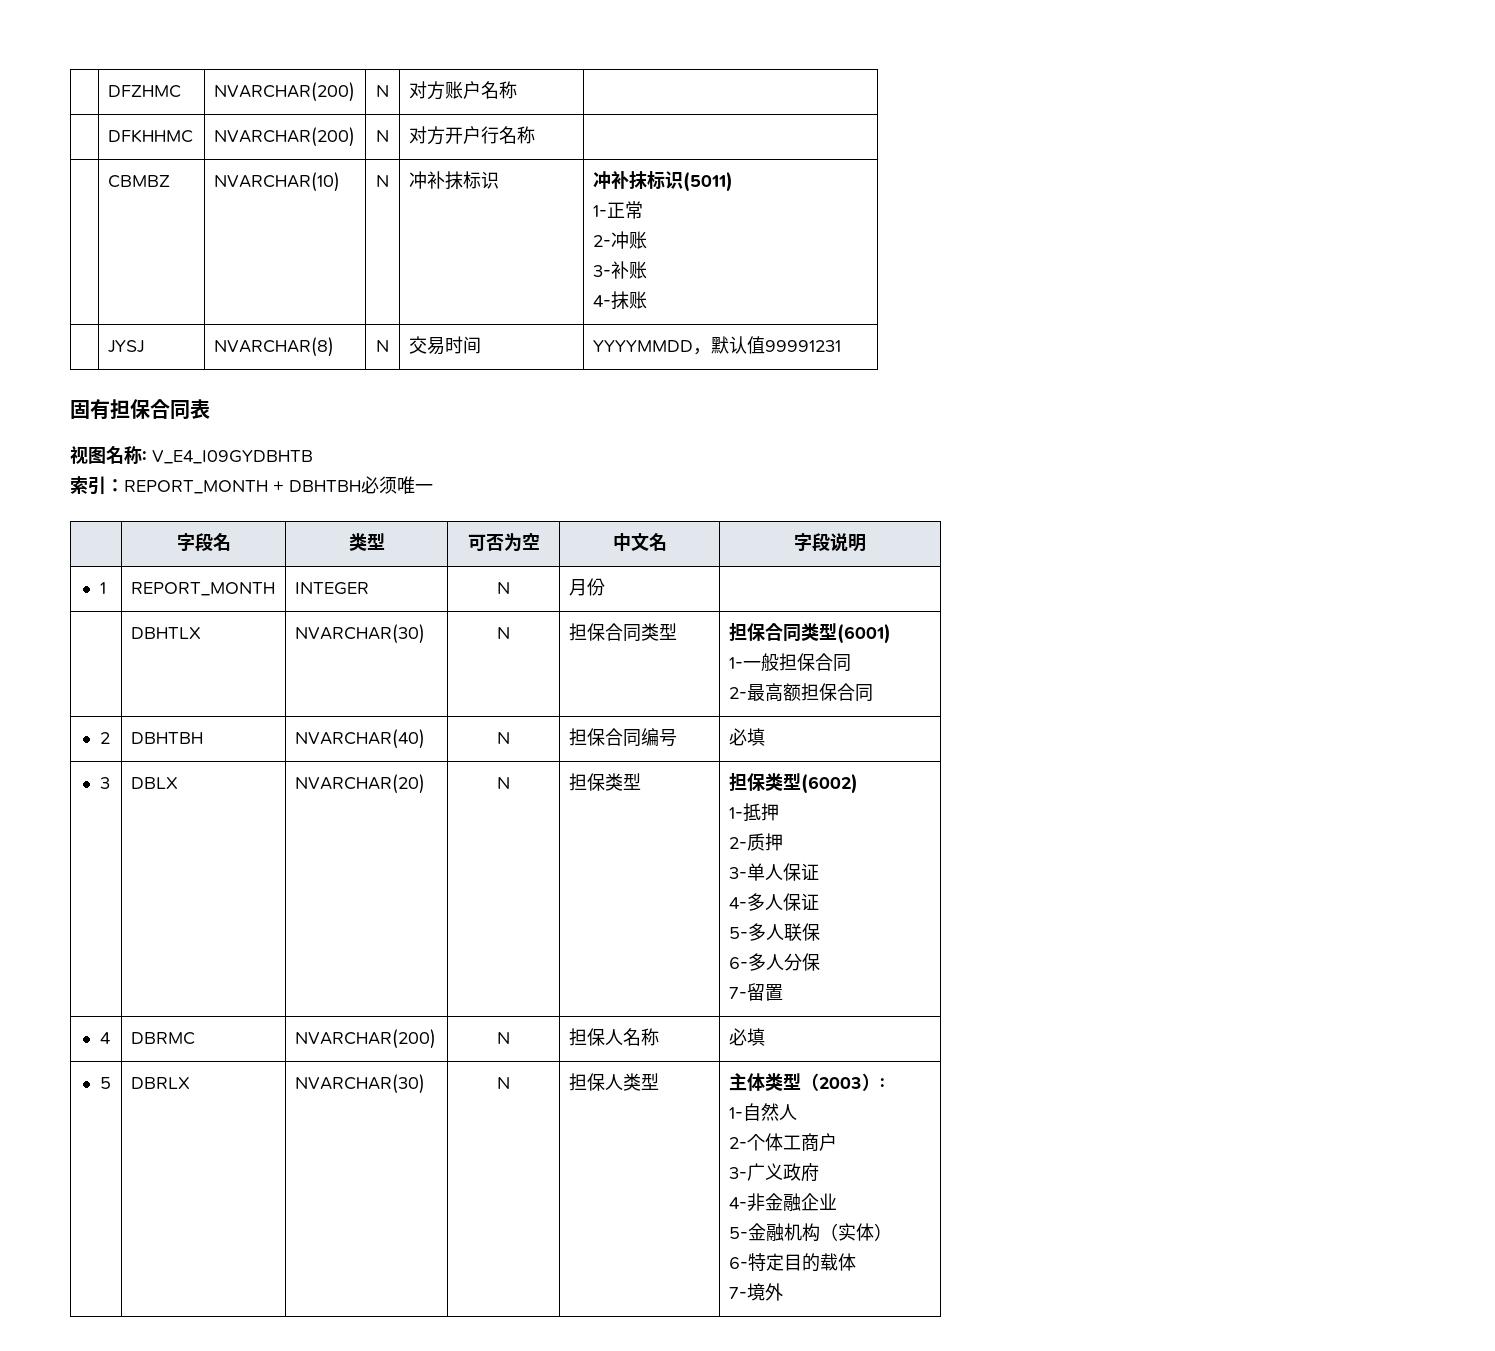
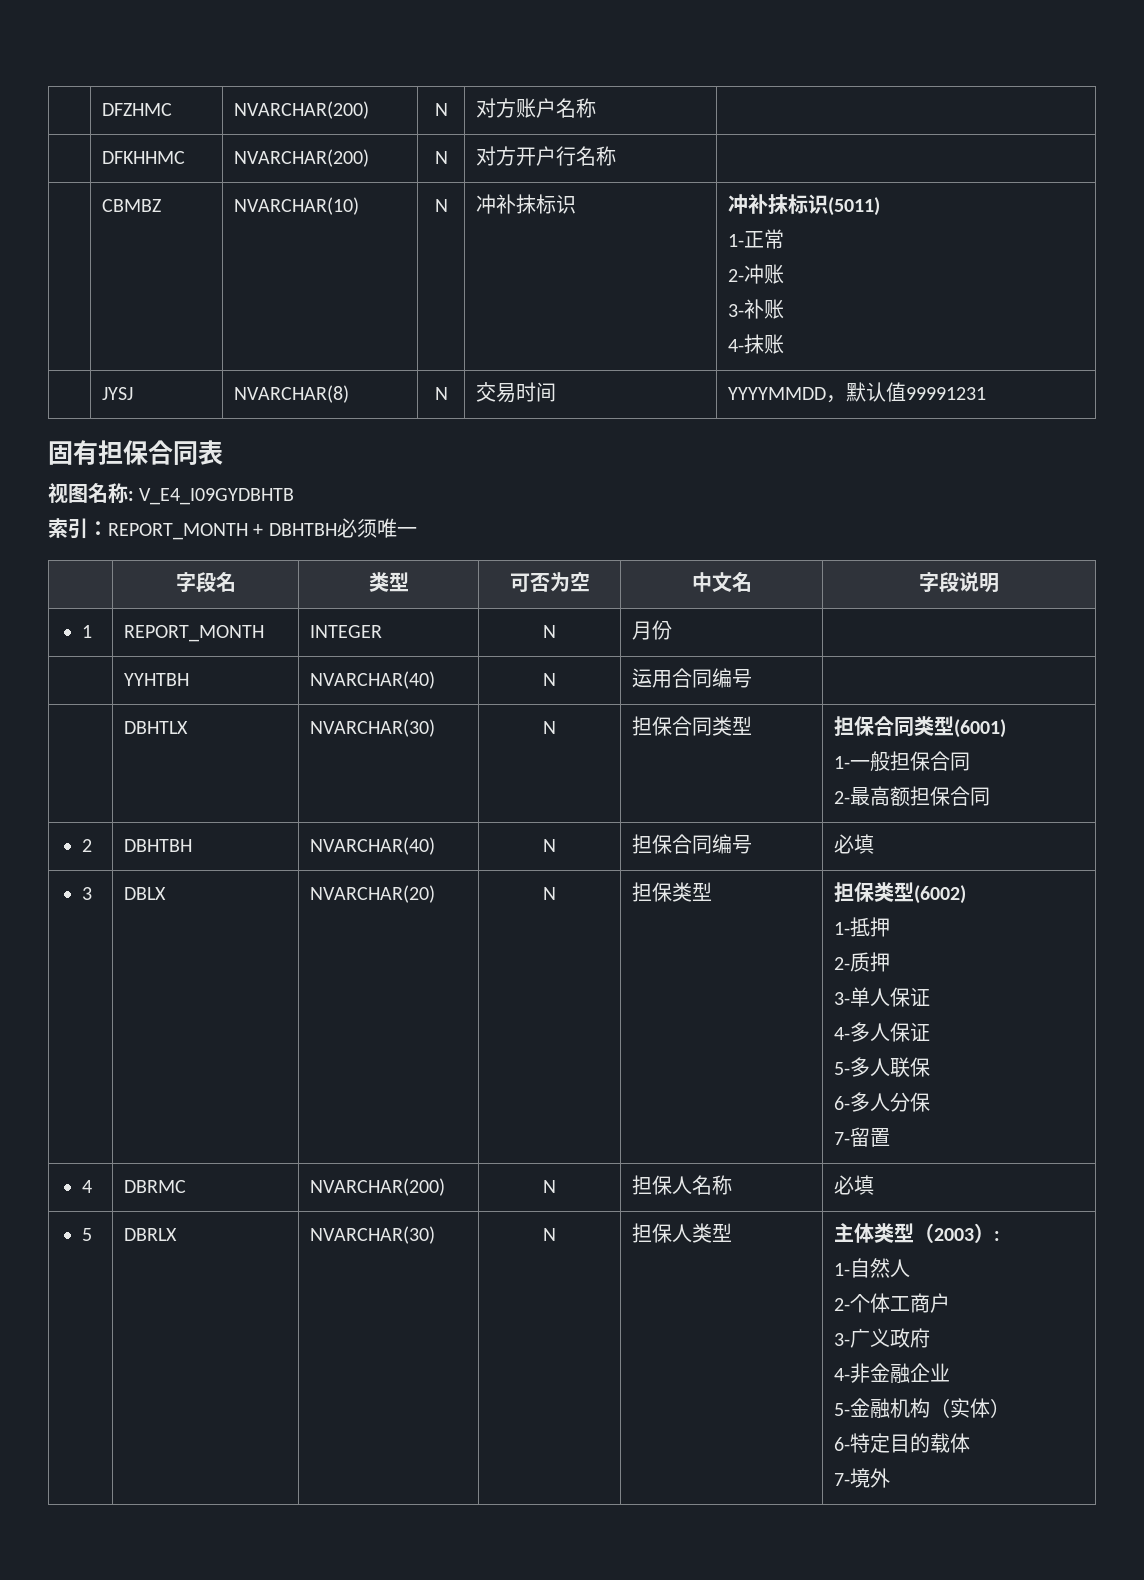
(605, 587) none -> [124,673,190,686] [310,671,436,689] [543,673,556,686] [632,668,753,688] // | YYHTBH | NVARCHAR(40) | N | 运用合同编号 |

